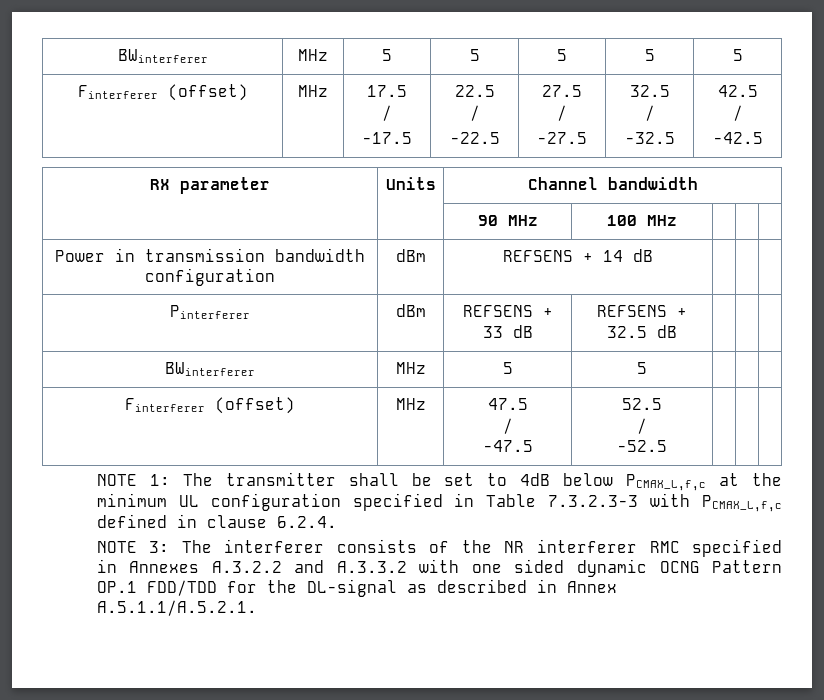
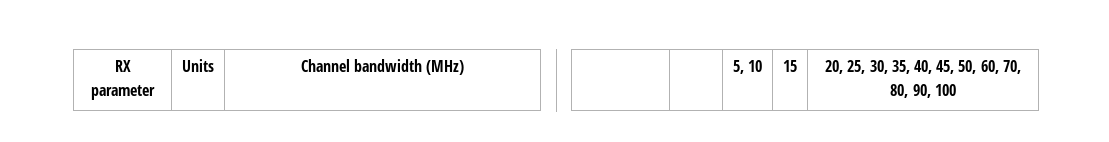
[117,49,208,63] [298,49,328,61] [382,49,393,61] [469,49,480,61] [557,49,567,61] [644,49,655,61] [732,49,743,61] [77,84,248,101] [298,85,328,97] [367,85,408,97] [382,105,393,121] [362,132,413,144] [454,85,495,97] [469,105,480,121] [449,132,500,144] [542,85,582,97] [557,105,567,121] [537,132,587,144] [629,85,670,97] [644,105,655,121] [624,132,675,144] [717,85,758,97] [732,105,743,121] [712,132,763,144] BWinterferer | MHz | 5 | 5 | 5 | 5 | 5 // Finterferer (offset) | MHz | 17.5 // / // -17.5 | 22.5 // / // -22.5 | 27.5 // / // -27.5 | 32.5 // / // -32.5 | 42.5 // / // -42.5 // -> (114, 66) none
[477,215,538,226] [607,215,677,226] [55,248,365,262] [145,268,275,286] [395,249,426,262] [503,249,653,262] [170,305,250,319] [395,304,426,317] [462,305,553,317] [482,325,533,338] [597,305,687,317] [607,325,677,338] [165,362,255,376] [395,362,426,374] [502,362,513,374] [637,362,647,374] [125,397,295,414] [395,398,426,410] [487,398,528,410] [502,418,513,434] [482,440,533,452] [622,398,662,410] [637,418,647,434] [617,440,667,452] [96,472,782,491] [96,493,783,512] [96,514,337,528] [96,539,782,557] [96,559,782,577] [96,579,617,597] [96,600,257,616] // | | 90 MHz | 100 MHz | | | // Power in transmission bandwidth configuration | dBm | REFSENS + 14 dB | | | // Pinterferer | dBm | REFSENS + 33 dB | REFSENS + 32.5 dB | | | // BWinterferer | MHz | 5 | 5 | | | // Finterferer (offset) | MHz | 47.5 // / // -47.5 | 52.5 // / // -52.5 | | | // NOTE 1: The transmitter shall be set to 4dB below PCMAX_L,f,c at the minimum UL configuration specified in Table 7.3.2.3-3 with PCMAX_L,f,c defined in clause 6.2.4. // NOTE 3: The interferer consists of the NR interferer RMC specified in Annexes A.3.2.2 and A.3.3.2 with one sided dynamic OCNG Pattern OP.1 FDD/TDD for the DL-signal as described in Annex A.5.1.1/A.5.2.1. -> [426,60,465,75] [732,60,763,74] [783,60,797,72] [825,60,1021,74] [890,84,956,98] (MHz) // | | 5, 10 | 15 | 20, 25, 30, 35, 40, 45, 50, 60, 70, 80, 90, 100

